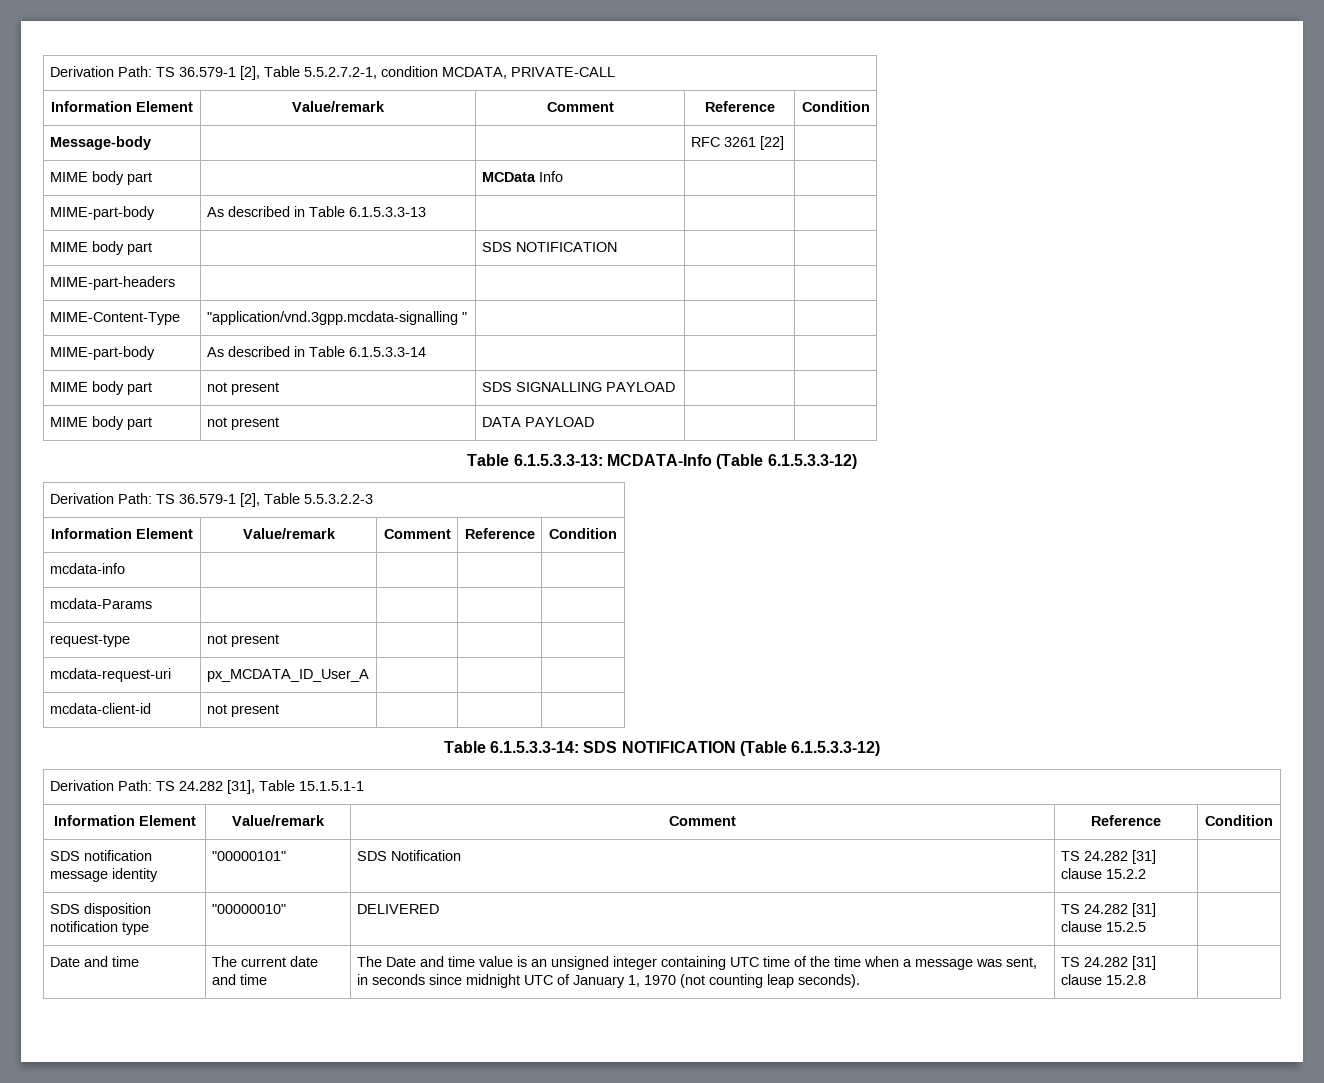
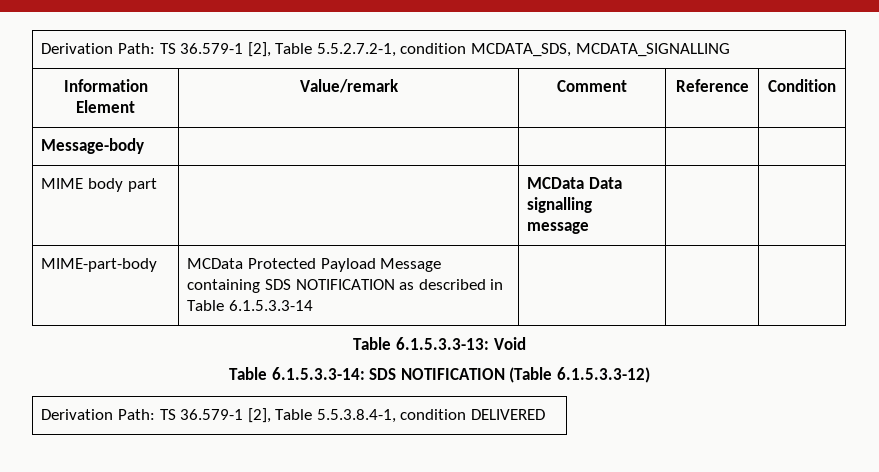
[441,67,615,79] MCDATA, PRIVATE-CALL -> [471,43,730,57] MCDATA_SDS, MCDATA_SIGNALLING
[690,136,784,150] RFC 3261 [22] -> (145, 146) none
[538,171,563,182] [49,206,155,220] [206,206,426,217] [49,241,152,255] [481,242,617,252] [49,276,175,290] [49,312,180,325] [206,311,467,325] [49,346,155,360] [206,346,426,357] [49,381,152,395] [206,382,279,395] [481,382,675,392] [49,416,152,430] [206,417,279,430] [481,417,594,427] [467,454,857,469] [49,493,373,507] [51,528,193,539] [242,528,336,539] [383,529,451,539] [464,528,535,539] [549,528,617,539] [49,563,125,574] [49,598,152,609] [49,634,130,647] [206,634,279,647] [49,668,171,682] [206,669,369,682] [49,703,151,714] [206,704,279,717] Info | | // MIME-part-body | As described in Table 6.1.5.3.3-13 | | | // MIME body part | | SDS NOTIFICATION | | // MIME-part-headers | | | | // MIME-Content-Type | "application/vnd.3gpp.mcdata-signalling " | | | // MIME-part-body | As described in Table 6.1.5.3.3-14 | | | // MIME body part | not present | SDS SIGNALLING PAYLOAD | | // MIME body part | not present | DATA PAYLOAD | | // Table 6.1.5.3.3-13: MCDATA-Info (Table 6.1.5.3.3-12) // Derivation Path: TS 36.579-1 [2], Table 5.5.3.2.2-3 // Information Element | Value/remark | Comment | Reference | Condition // mcdata-info | | | | // mcdata-Params | | | | // request-type | not present | | | // mcdata-request-uri | px_MCDATA_ID_User_A | | | // mcdata-client-id | not present | | | -> [588,177,622,189] [527,197,593,213] [527,222,590,234] [41,258,158,272] [187,258,442,272] [187,279,504,293] [187,300,313,311] [353,337,526,350] Data signalling message | | // MIME-part-body | MCData Protected Payload Message containing SDS NOTIFICATION as described in Table 6.1.5.3.3-14 | | | // Table 6.1.5.3.3-13: Void
[178,780,364,794] [53,815,196,826] [232,815,325,826] [669,816,736,826] [1091,815,1161,826] [1205,815,1273,826] [49,850,152,861] [49,868,158,882] [211,851,286,861] [356,850,461,861] [1060,850,1156,864] [1060,868,1146,879] [49,903,151,917] [49,921,149,935] [211,904,286,914] [356,904,439,914] [1060,903,1156,917] [1060,921,1146,932] [49,956,139,967] [211,956,318,967] [211,974,267,985] [356,956,1037,970] [356,974,860,988] [1060,956,1156,970] [1060,974,1146,985] 24.282 [31], Table 15.1.5.1-1 // Information Element | Value/remark | Comment | Reference | Condition // SDS notification message identity | "00000101" | SDS Notification | TS 24.282 [31] clause 15.2.2 | // SDS disposition notification type | "00000010" | DELIVERED | TS 24.282 [31] clause 15.2.5 | // Date and time | The current date and time | The Date and time value is an unsigned integer containing UTC time of the time when a message was sent, in seconds since midnight UTC of January 1, 1970 (not counting leap seconds). | TS 24.282 [31] clause 15.2.8 | -> [180,408,546,423] 36.579-1 [2], Table 5.5.3.8.4-1, condition DELIVERED

